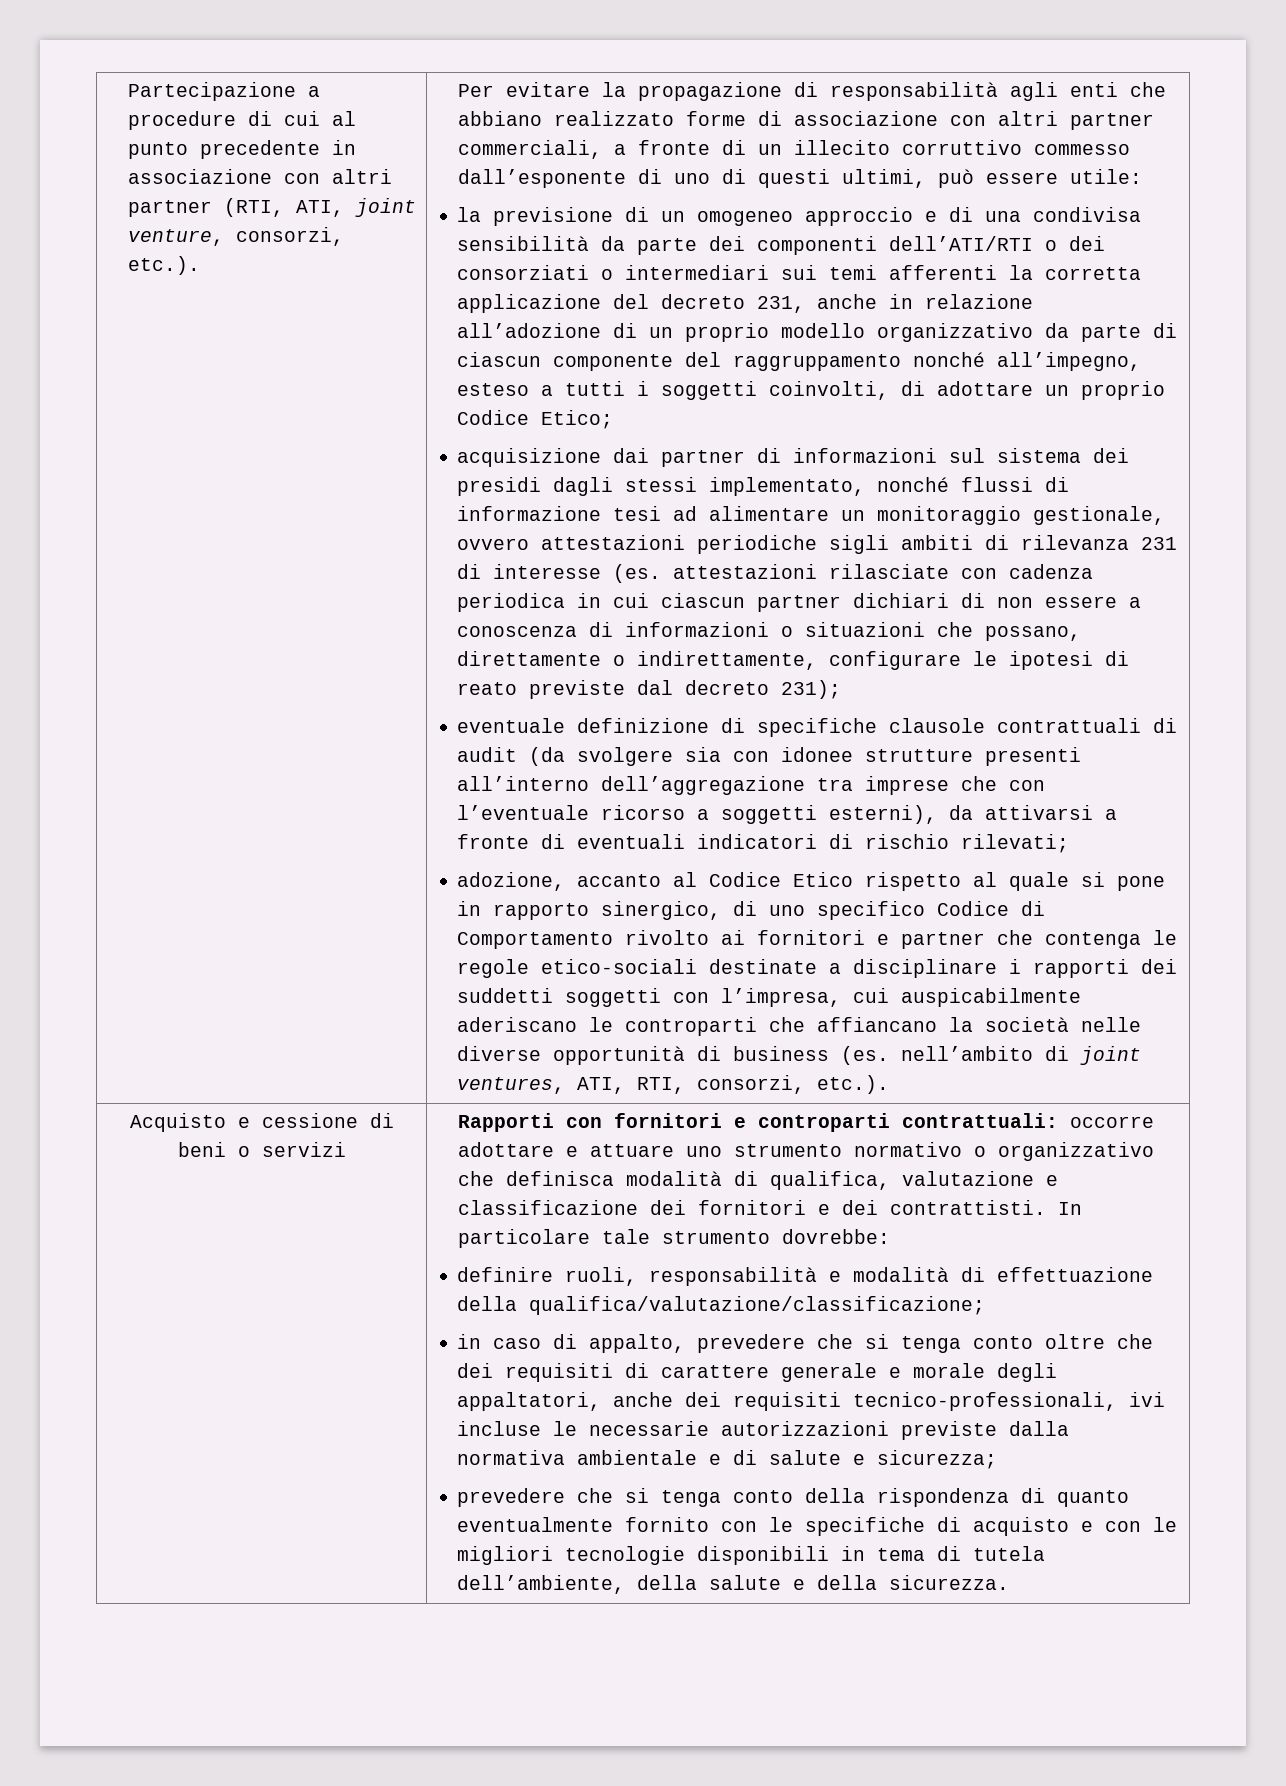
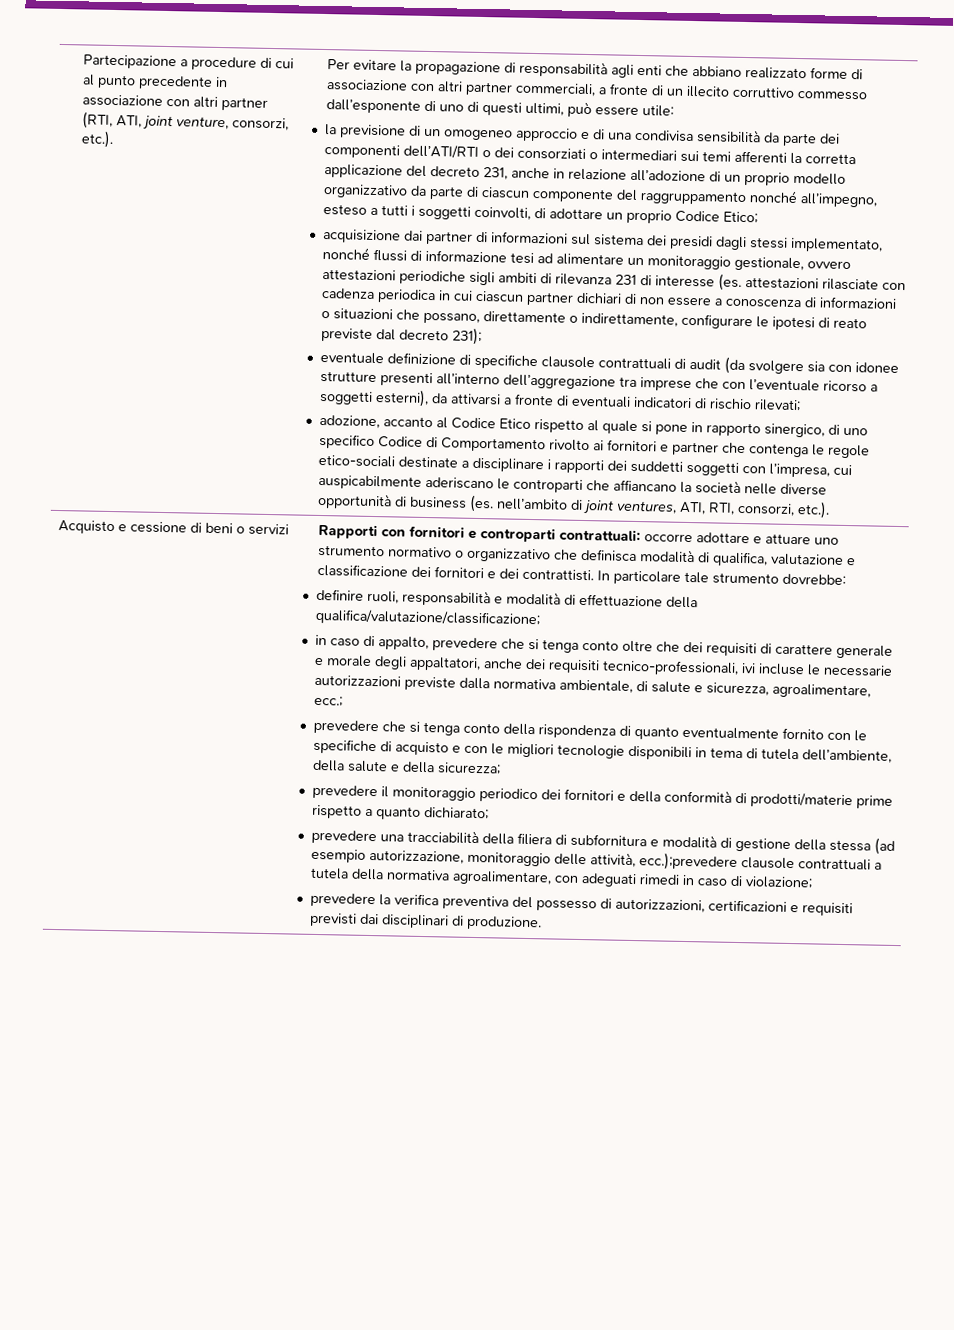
[577,1450,722,1465] ambientale e -> [559,679,634,693] ambientale,
[877,1450,998,1469] sicurezza; -> [706,682,872,699] [314,695,344,707] sicurezza, agroalimentare, ecc.;
[889,1575,1010,1590] sicurezza. -> [437,762,502,775] [312,784,894,809] [312,804,490,820] [311,829,896,855] [311,848,883,872] [310,867,814,889] [310,892,854,917] [310,912,543,931] sicurezza; // prevedere il monitoraggio periodico dei fornitori e della conformità di prodotti/materie prime rispetto a quanto dichiarato; // prevedere una tracciabilità della filiera di subfornitura e modalità di gestione della stessa (ad esempio autorizzazione, monitoraggio delle attività, ecc.);prevedere clausole contrattuali a tutela della normativa agroalimentare, con adeguati rimedi in caso di violazione; // prevedere la verifica preventiva del possesso di autorizzazioni, certificazioni e requisiti previsti dai disciplinari di produzione.

